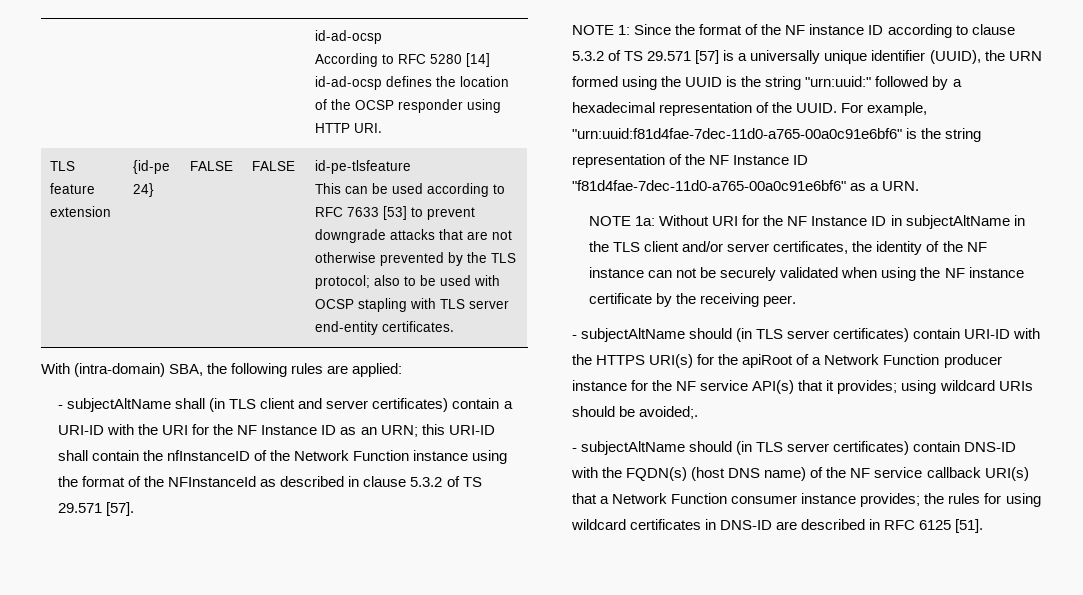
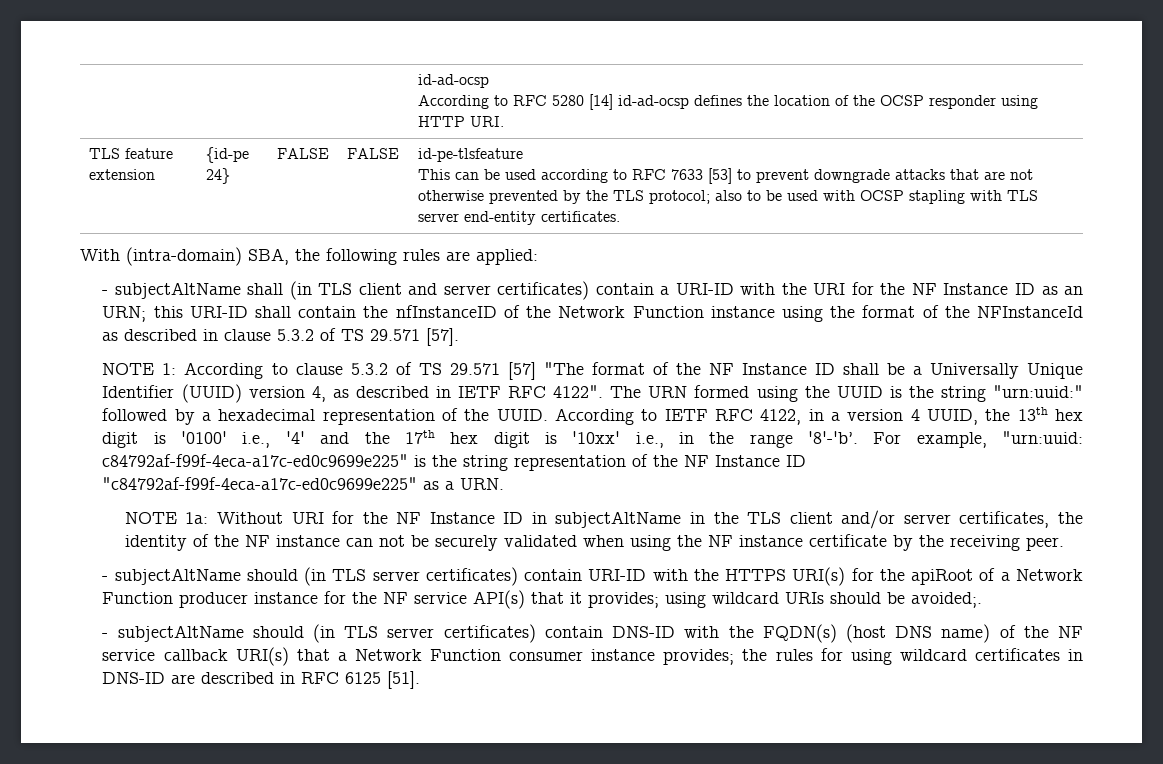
[634,24,952,38] Since the format of the NF instance ID according -> [184,362,264,379] According
[723,50,1005,64] is a universally unique identifier (UUID), the -> [543,362,1084,379] [102,384,642,403] "The format of the NF Instance ID shall be a Universally Unique Identifier (UUID) version 4, as described in IETF RFC 4122". The
[841,102,928,116] [572,128,903,139] For example, "urn:uuid:f81d4fae-7dec-11d0-a765-00a0c91e6bf6" -> [555,407,1083,425] [102,430,1083,448] [102,454,409,467] According to IETF RFC 4122, in a version 4 UUID, the 13th hex digit is '0100' i.e., '4' and the 17th hex digit is '10xx' i.e., in the range '8'-'b’. For example, "urn:uuid: c84792af-f99f-4eca-a17c-ed0c9699e225"
[572,180,847,191] "f81d4fae-7dec-11d0-a765-00a0c91e6bf6" -> [102,477,418,490] "c84792af-f99f-4eca-a17c-ed0c9699e225"

